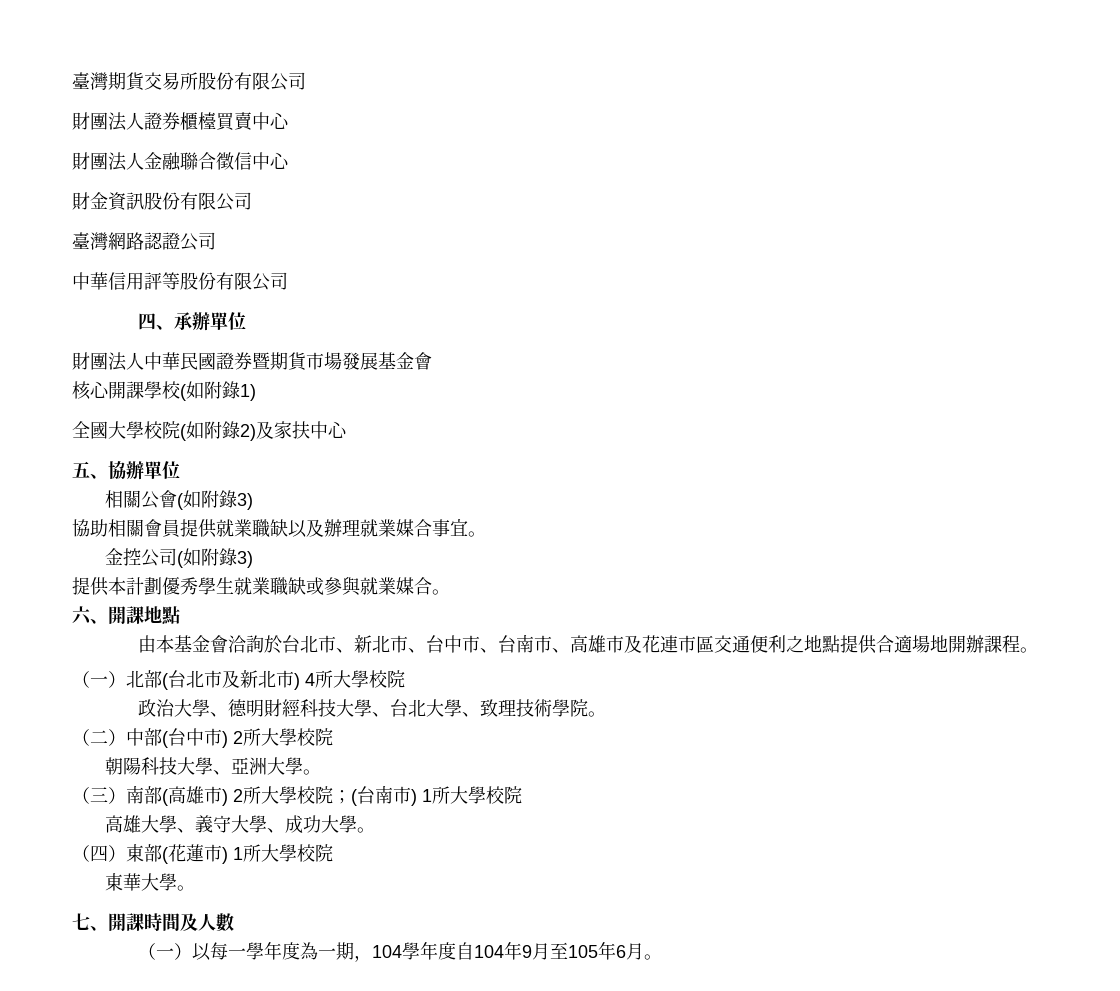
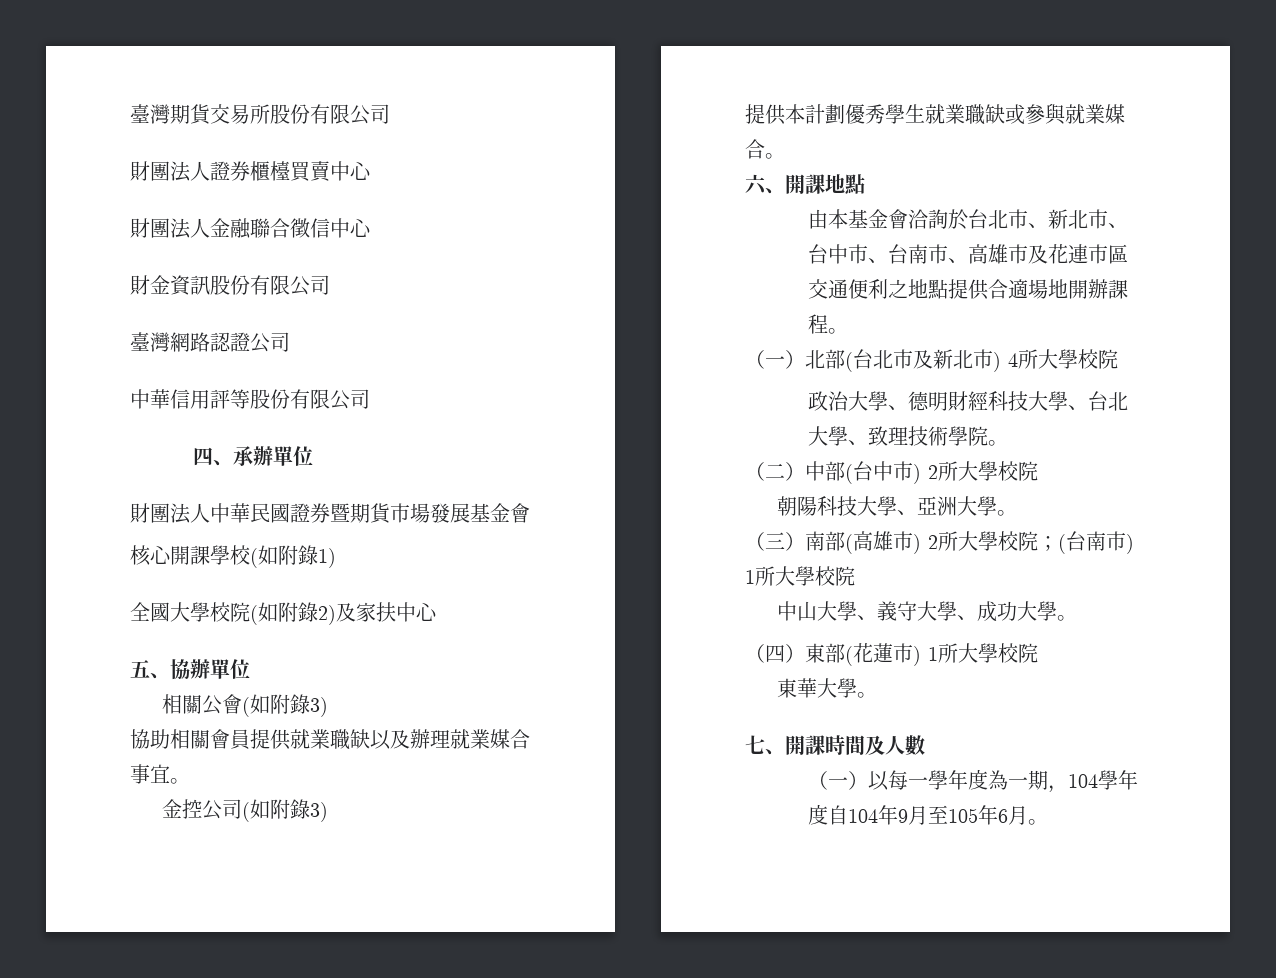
[105,815,142,833] 高雄 -> [776,601,817,621] 中山

